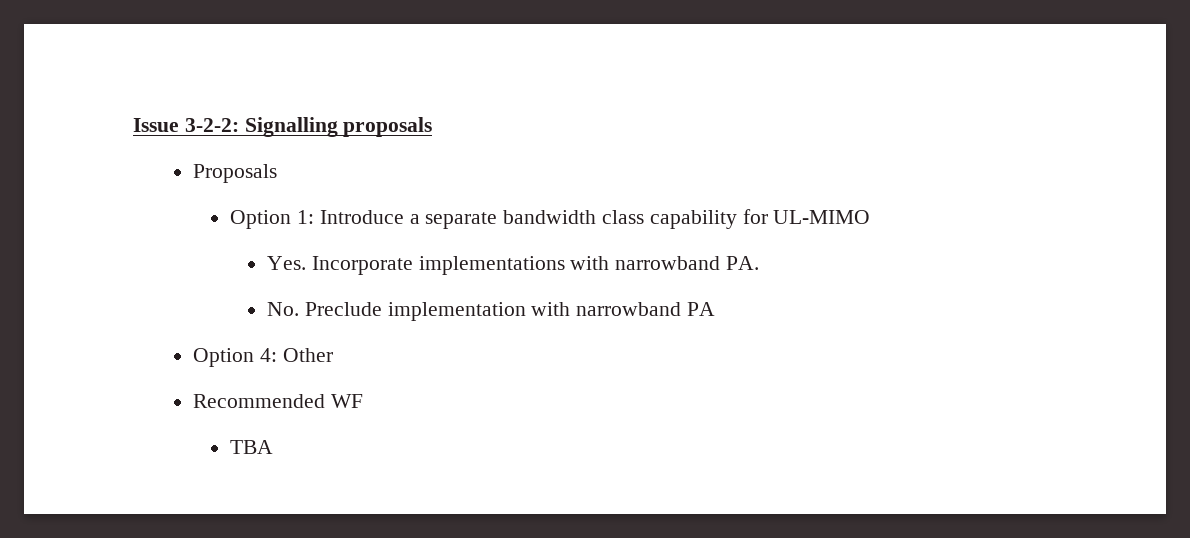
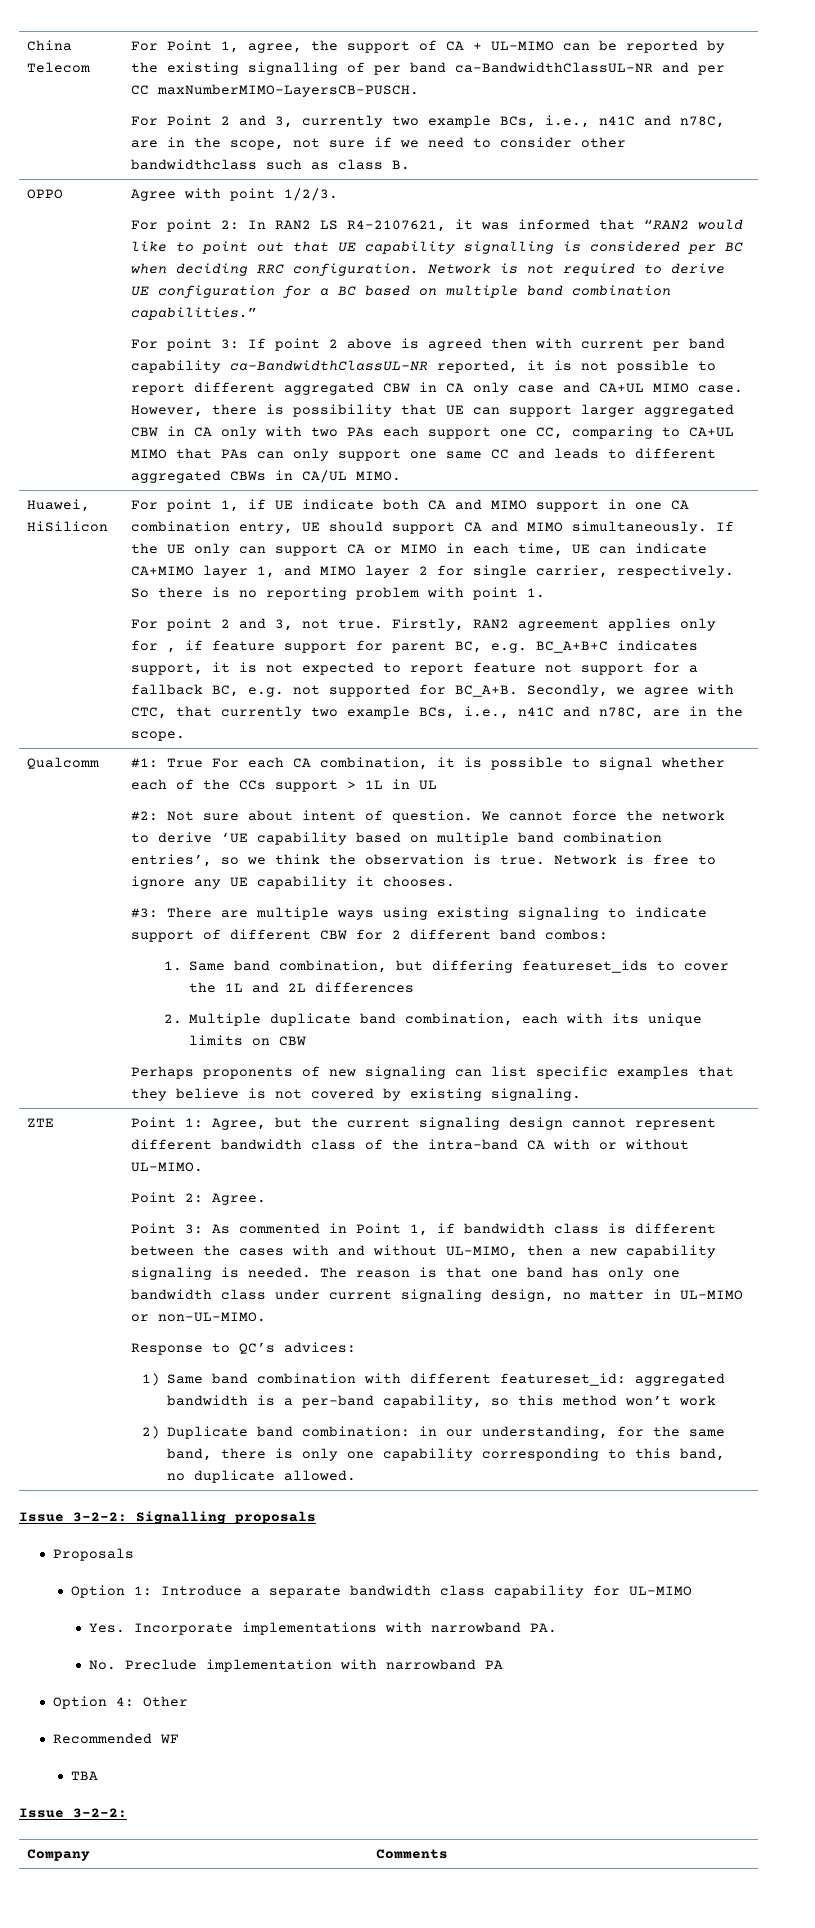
(133, 125) none -> [26,40,72,51] [26,62,90,73] [130,40,725,53] [130,62,725,75] [130,84,419,97] [130,115,725,128] [130,137,626,150] [130,159,410,170] [26,189,63,199] [130,188,338,201] [130,219,743,232] [130,241,743,254] [130,263,725,276] [130,285,671,298] [130,307,257,320] [130,338,725,351] [130,360,716,373] [130,382,743,395] [130,404,734,417] [130,426,734,439] [130,448,716,461] [130,470,401,483] [26,499,90,512] [26,521,108,532] [130,499,689,512] [130,521,734,534] [130,543,707,556] [130,565,734,578] [130,587,545,600] [130,618,716,631] [130,640,698,653] [130,662,698,675] [130,684,734,697] [130,706,743,719] [130,731,185,741] [26,757,99,769] [130,757,725,770] [130,779,437,792] [130,810,725,823] [130,832,662,845] [130,854,716,867] [130,876,455,889] [130,907,707,920] [130,929,608,942] [163,960,729,973] [188,982,414,993] [163,1013,702,1026] [188,1035,306,1046] [130,1066,734,1079] [130,1088,581,1101] [26,1118,54,1127] [130,1117,716,1130] [130,1139,689,1150] [130,1162,203,1172] [130,1192,266,1205] [130,1223,716,1236] [130,1245,716,1258] [130,1267,680,1280] [130,1289,743,1302] [130,1312,266,1322] [130,1342,356,1355] [141,1373,726,1386] [167,1395,717,1408] [141,1426,726,1439] [167,1448,726,1461] [167,1470,357,1483] China Telecom | For Point 1, agree, the support of CA + UL-MIMO can be reported by the existing signalling of per band ca-BandwidthClassUL-NR and per CC maxNumberMIMO-LayersCB-PUSCH. // For Point 2 and 3, currently two example BCs, i.e., n41C and n78C, are in the scope, not sure if we need to consider other bandwidthclass such as class B. // OPPO | Agree with point 1/2/3. // For point 2: In RAN2 LS R4-2107621, it was informed that “RAN2 would like to point out that UE capability signalling is considered per BC when deciding RRC configuration. Network is not required to derive UE configuration for a BC based on multiple band combination capabilities.” // For point 3: If point 2 above is agreed then with current per band capability ca-BandwidthClassUL-NR reported, it is not possible to report different aggregated CBW in CA only case and CA+UL MIMO case. However, there is possibility that UE can support larger aggregated CBW in CA only with two PAs each support one CC, comparing to CA+UL MIMO that PAs can only support one same CC and leads to different aggregated CBWs in CA/UL MIMO. // Huawei, HiSilicon | For point 1, if UE indicate both CA and MIMO support in one CA combination entry, UE should support CA and MIMO simultaneously. If the UE only can support CA or MIMO in each time, UE can indicate CA+MIMO layer 1, and MIMO layer 2 for single carrier, respectively. So there is no reporting problem with point 1. // For point 2 and 3, not true. Firstly, RAN2 agreement applies only for , if feature support for parent BC, e.g. BC_A+B+C indicates support, it is not expected to report feature not support for a fallback BC, e.g. not supported for BC_A+B. Secondly, we agree with CTC, that currently two example BCs, i.e., n41C and n78C, are in the scope. // Qualcomm | #1: True For each CA combination, it is possible to signal whether each of the CCs support > 1L in UL // #2: Not sure about intent of question. We cannot force the network to derive ‘UE capability based on multiple band combination entries’, so we think the observation is true. Network is free to ignore any UE capability it chooses. // #3: There are multiple ways using existing signaling to indicate support of different CBW for 2 different band combos: // 1. Same band combination, but differing featureset_ids to cover the 1L and 2L differences // 2. Multiple duplicate band combination, each with its unique limits on CBW // Perhaps proponents of new signaling can list specific examples that they believe is not covered by existing signaling. // ZTE | Point 1: Agree, but the current signaling design cannot represent different bandwidth class of the intra-band CA with or without UL-MIMO. // Point 2: Agree. // Point 3: As commented in Point 1, if bandwidth class is different between the cases with and without UL-MIMO, then a new capability signaling is needed. The reason is that one band has only one bandwidth class under current signaling design, no matter in UL-MIMO or non-UL-MIMO. // Response to QC’s advices: // 1) Same band combination with different featureset_id: aggregated bandwidth is a per-band capability, so this method won’t work // 2) Duplicate band combination: in our understanding, for the same band, there is only one capability corresponding to this band, no duplicate allowed. //
(274, 447) none -> [19,1808,127,1818] [26,1849,90,1861] [375,1849,448,1859] // Issue 3-2-2: // Company | Comments

